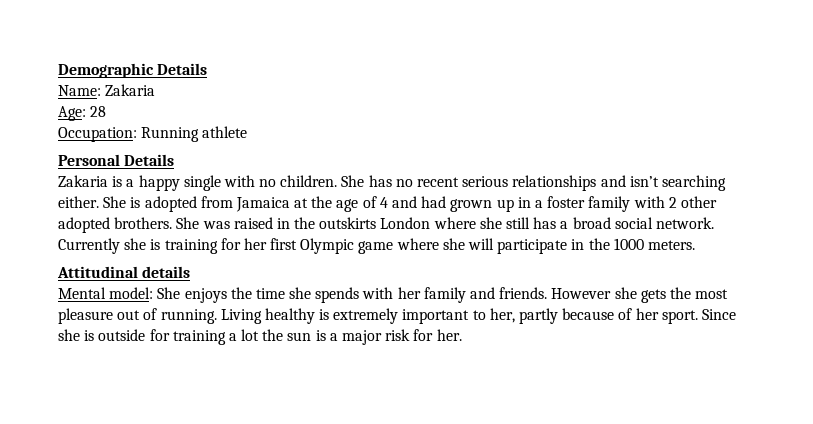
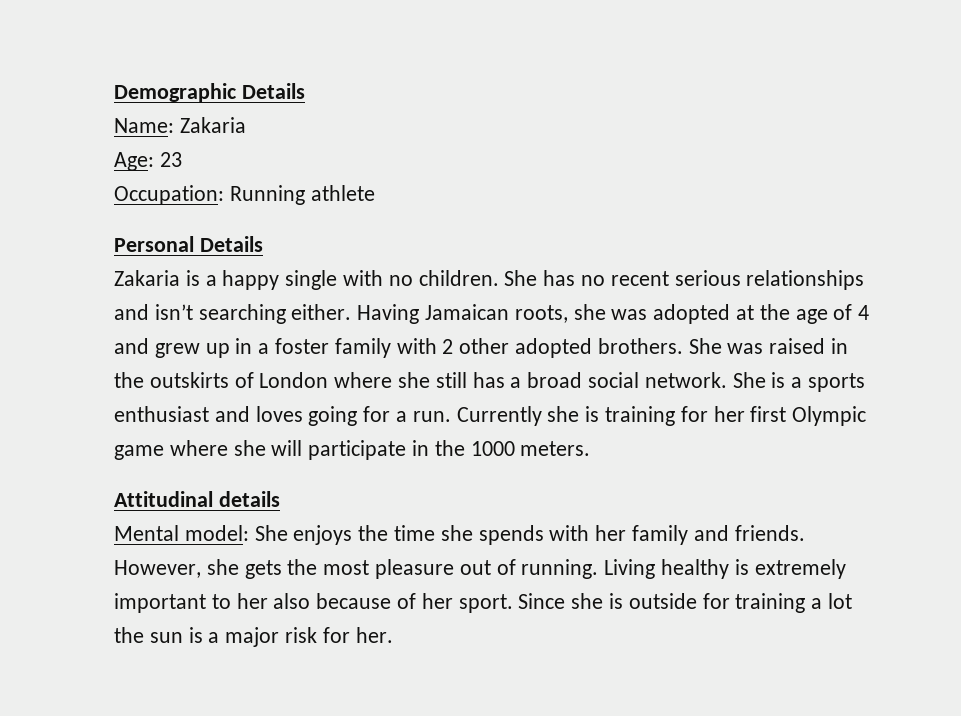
[90,106,107,117] 28 -> [159,152,182,167] 23
[103,196,290,212] She is adopted from Jamaica -> [357,304,731,324] Having Jamaican roots, she was adopted
[421,196,493,212] had grown -> [154,343,200,358] grew
(377, 223) none -> [234,372,254,388] of
(714, 223) none -> [732,372,866,392] [114,406,451,426] She is a sports enthusiast and loves going for a run.
[551,288,612,299] However -> [114,560,201,578] However,
[489,308,559,324] her, partly -> [236,593,311,609] her also

